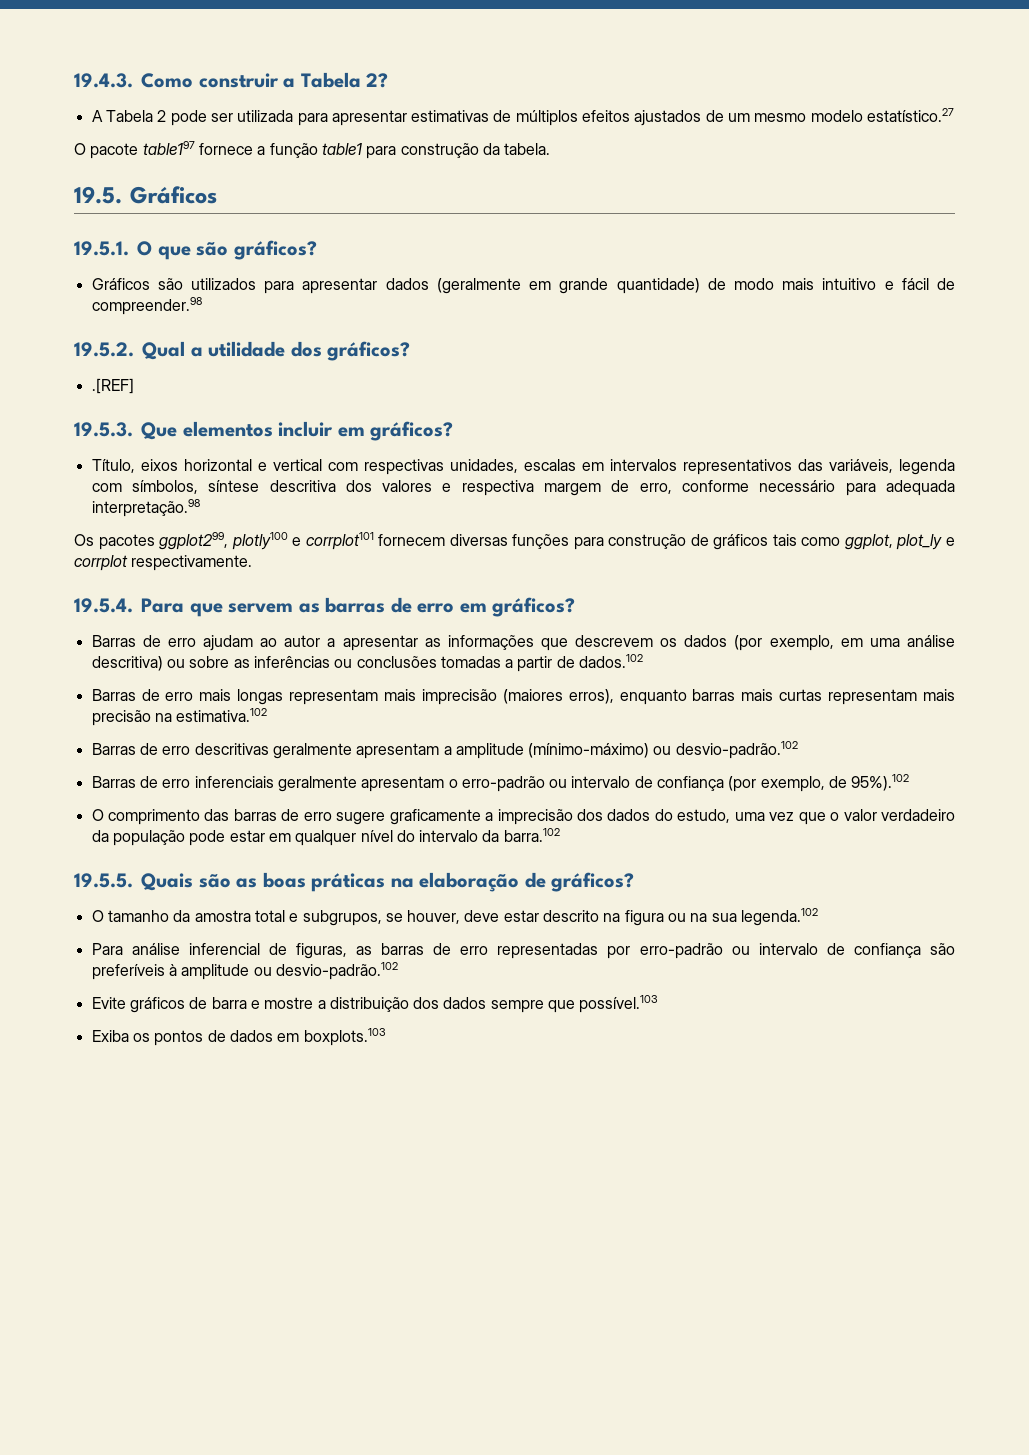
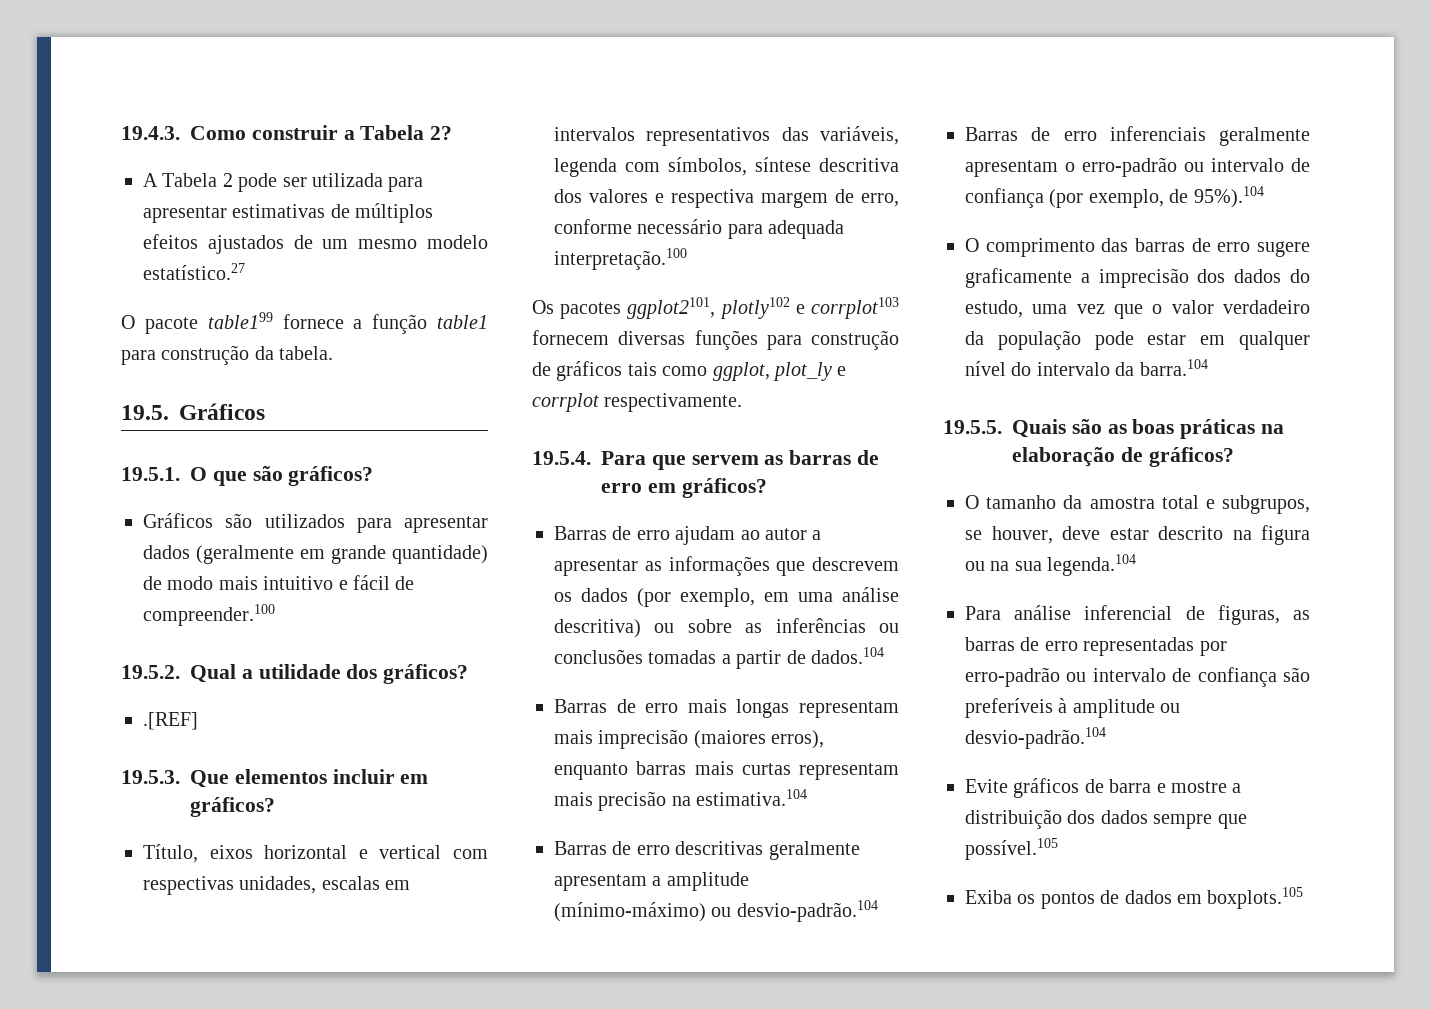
[142,141,195,155] table197 -> [207,312,273,329] table199
[91,297,202,315] compreender.98 -> [143,604,275,626] compreender.100
[91,499,200,517] interpretação.98 -> [554,248,687,270] interpretação.100
[159,532,374,550] ggplot299, plotly100 e corrplot101 -> [627,297,899,319] ggplot2101, plotly102 e corrplot103
[579,654,644,668] dados.102 -> [811,647,884,664] dados.104
[176,708,268,722] estimativa.102 -> [696,789,808,806] estimativa.104
[675,741,798,759] desvio-padrão.102 -> [736,900,878,922] desvio-padrão.104
[851,774,910,791] 95%).102 -> [1193,186,1264,208] 95%).104
[503,828,560,842] barra.102 -> [1139,359,1208,376] barra.104
[741,908,819,926] legenda.102 -> [1047,554,1137,576] legenda.104
[275,962,398,980] desvio-padrão.102 -> [965,727,1106,749] desvio-padrão.104
[579,995,659,1013] possível.103 -> [965,838,1058,860] possível.105
[303,1028,386,1046] boxplots.103 -> [1207,887,1304,909] boxplots.105

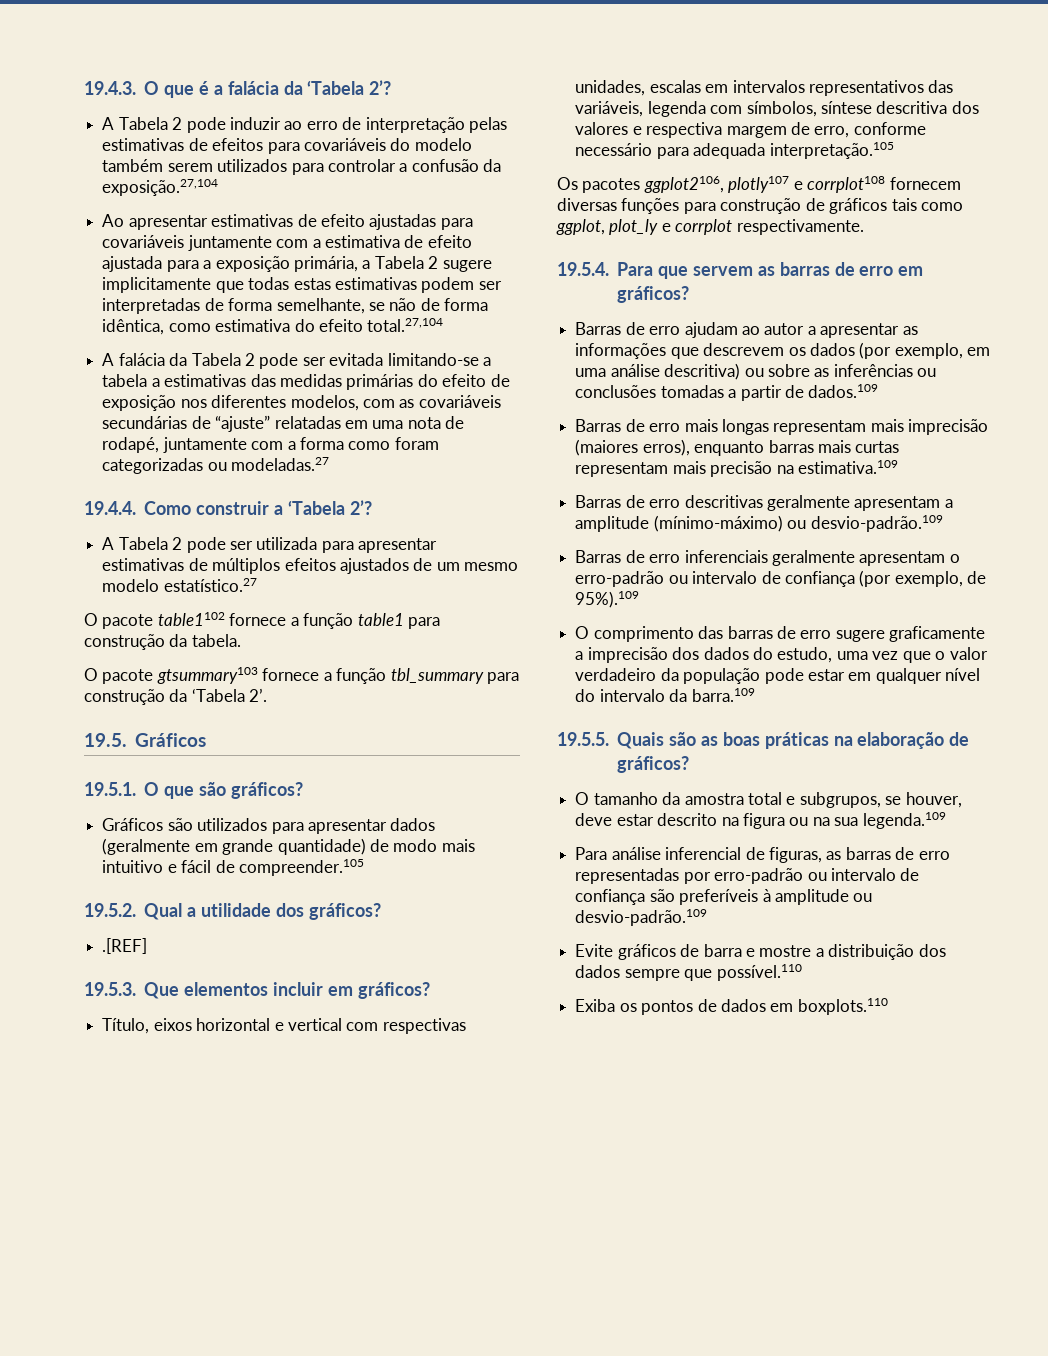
(180, 133) none -> [144,80,392,98] [102,117,508,133] [102,138,472,154] [102,159,502,175] [102,179,219,196] [102,214,473,230] [102,235,472,251] [102,256,492,272] [102,277,502,293] [102,298,489,314] [102,318,444,335] [102,353,492,369] [102,374,510,390] [102,395,501,411] [102,415,465,432] [102,437,439,453] [102,457,330,474] [84,501,136,515] O que é a falácia da ‘Tabela 2’? // A Tabela 2 pode induzir ao erro de interpretação pelas estimativas de efeitos para covariáveis do modelo também serem utilizados para controlar a confusão da exposição.27,104 // Ao apresentar estimativas de efeito ajustadas para covariáveis juntamente com a estimativa de efeito ajustada para a exposição primária, a Tabela 2 sugere implicitamente que todas estas estimativas podem ser interpretadas de forma semelhante, se não de forma idêntica, como estimativa do efeito total.27,104 // A falácia da Tabela 2 pode ser evitada limitando-se a tabela a estimativas das medidas primárias do efeito de exposição nos diferentes modelos, com as covariáveis secundárias de “ajuste” relatadas em uma nota de rodapé, juntamente com a forma como foram categorizadas ou modeladas.27 // 19.4.4.
[360,125,453,140] Tabela 2? -> [287,500,372,515] ‘Tabela 2’?
[207,312,273,329] table199 -> [157,612,225,626] table1102
(334, 353) none -> [84,667,520,684] [84,688,268,705] // O pacote gtsummary103 fornece a função tbl_summary para construção da ‘Tabela 2’.
[143,604,275,626] compreender.100 -> [238,859,364,876] compreender.105
[554,248,687,270] interpretação.100 -> [769,142,894,159] interpretação.105
[627,297,899,319] ggplot2101, plotly102 e corrplot103 -> [643,176,886,193] ggplot2106, plotly107 e corrplot108
[811,647,884,664] dados.104 -> [808,384,879,398] dados.109
[696,789,808,806] estimativa.104 -> [797,460,898,474] estimativa.109
[736,900,878,922] desvio-padrão.104 -> [810,515,943,532] desvio-padrão.109
[1193,186,1264,208] 95%).104 -> [575,591,640,608] 95%).109
[1139,359,1208,376] barra.104 -> [691,688,755,702] barra.109
[1047,554,1137,576] legenda.104 -> [862,812,946,829] legenda.109
[965,727,1106,749] desvio-padrão.104 -> [575,909,708,926] desvio-padrão.109
[965,838,1058,860] possível.105 -> [716,964,802,981] possível.110
[1207,887,1304,909] boxplots.105 -> [797,998,888,1015] boxplots.110

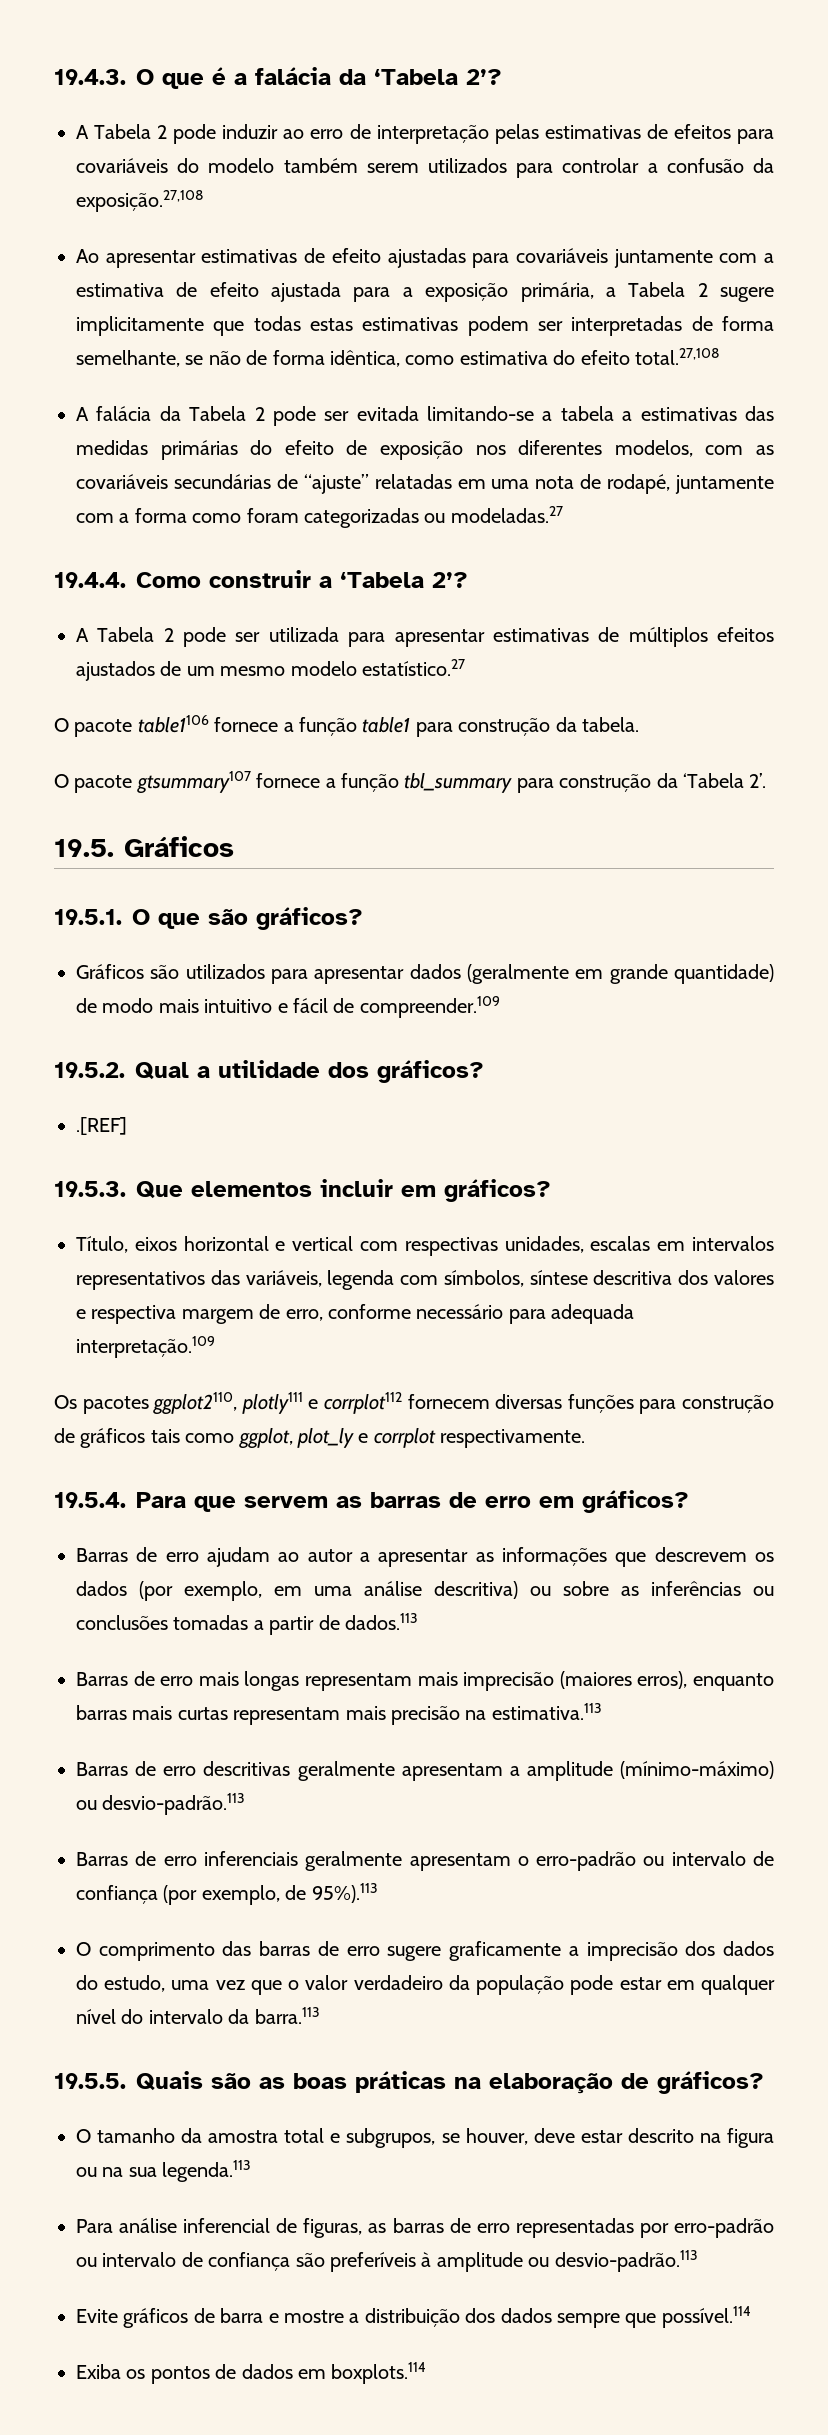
[102,179,219,196] exposição.27,104 -> [76,190,204,212] exposição.27,108
[367,318,444,332] total.27,104 -> [634,348,720,365] total.27,108
[157,612,225,626] table1102 -> [137,715,209,733] table1106
[156,667,258,684] gtsummary103 -> [136,771,251,794] gtsummary107
[238,859,364,876] compreender.105 -> [359,996,500,1018] compreender.109
[769,142,894,159] interpretação.105 -> [76,1336,215,1358] interpretação.109
[643,176,886,193] ggplot2106, plotly107 e corrplot108 -> [153,1392,402,1415] ggplot2110, plotly111 e corrplot112
[808,384,879,398] dados.109 -> [345,1613,418,1630] dados.113
[797,460,898,474] estimativa.109 -> [491,1703,602,1720] estimativa.113
[810,515,943,532] desvio-padrão.109 -> [102,1793,246,1815] desvio-padrão.113
[575,591,640,608] 95%).109 -> [311,1883,378,1903] 95%).113
[691,688,755,702] barra.109 -> [254,2007,320,2024] barra.113
[862,812,946,829] legenda.109 -> [162,2160,252,2182] legenda.113
[575,909,708,926] desvio-padrão.109 -> [554,2250,698,2272] desvio-padrão.113
[716,964,802,981] possível.110 -> [661,2306,751,2328] possível.114
[797,998,888,1015] boxplots.110 -> [331,2362,427,2384] boxplots.114

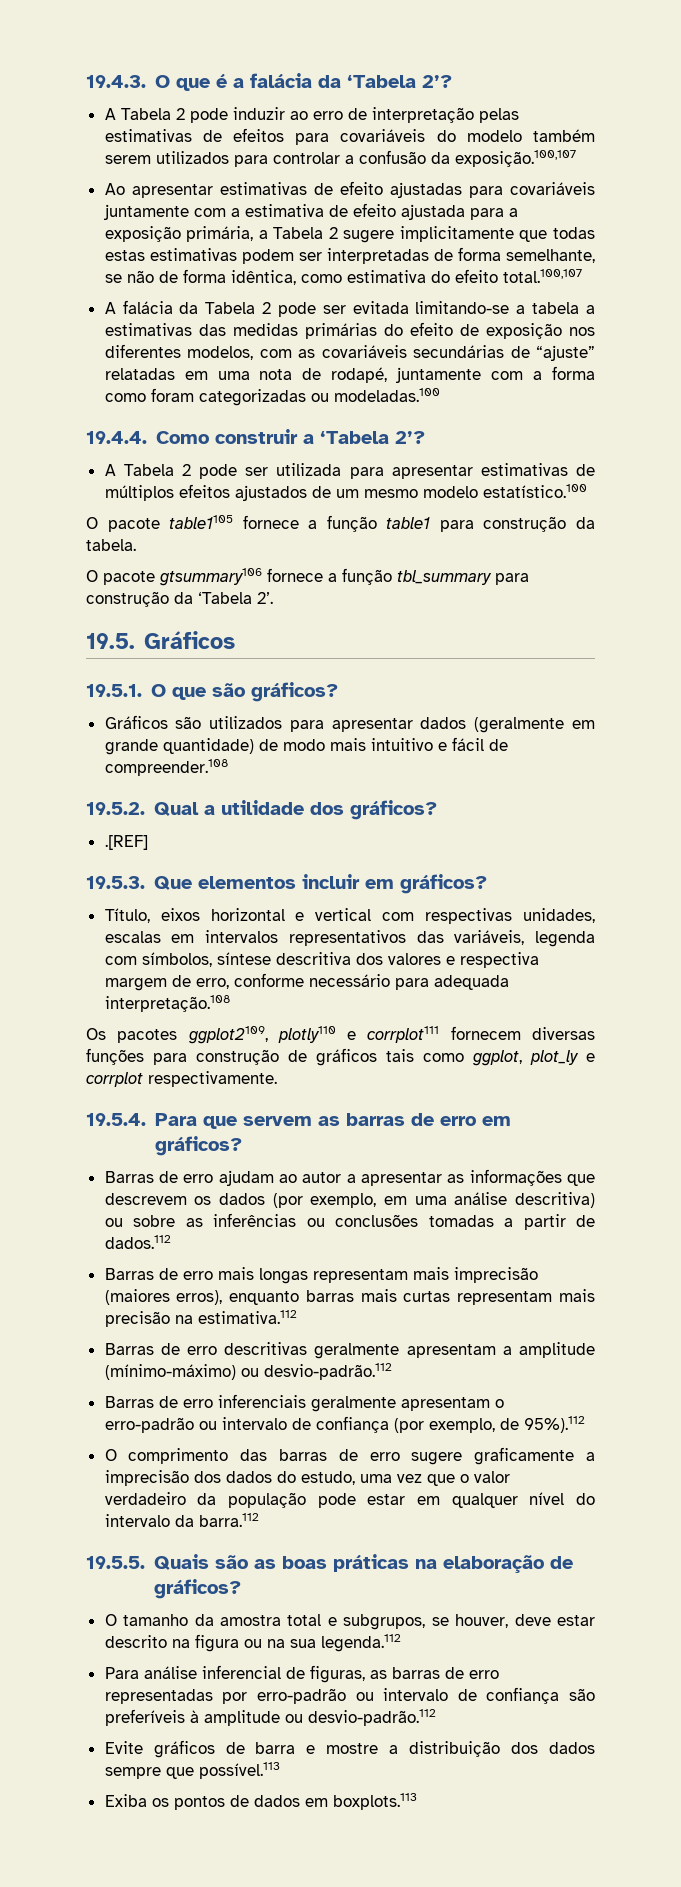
[76,190,204,212] exposição.27,108 -> [454,150,576,167] exposição.100,107
[634,348,720,365] total.27,108 -> [502,269,582,283] total.100,107
[450,506,563,523] modeladas.27 -> [333,388,440,402] modeladas.100
[362,659,465,676] [54,715,209,737] estatístico.27 // O pacote table1106 -> [482,484,587,498] [86,515,234,532] estatístico.100 // O pacote table1105
[136,771,251,794] gtsummary107 -> [159,568,262,586] gtsummary106
[359,996,500,1018] compreender.109 -> [104,759,228,776] compreender.108
[76,1336,215,1358] interpretação.109 -> [104,995,230,1012] interpretação.108
[153,1392,402,1415] ggplot2110, plotly111 e corrplot112 -> [187,1026,440,1044] ggplot2109, plotly110 e corrplot111
[345,1613,418,1630] dados.113 -> [104,1235,171,1249] dados.112
[491,1703,602,1720] estimativa.113 -> [197,1310,297,1324] estimativa.112
[102,1793,246,1815] desvio-padrão.113 -> [263,1363,392,1380] desvio-padrão.112
[311,1883,378,1903] 95%).113 -> [523,1416,585,1433] 95%).112
[254,2007,320,2024] barra.113 -> [198,1513,259,1527] barra.112
[162,2160,252,2182] legenda.113 -> [320,1634,401,1652] legenda.112
[554,2250,698,2272] desvio-padrão.113 -> [307,1709,436,1726] desvio-padrão.112
[661,2306,751,2328] possível.114 -> [198,1762,280,1779] possível.113
[331,2362,427,2384] boxplots.114 -> [332,1793,417,1810] boxplots.113

